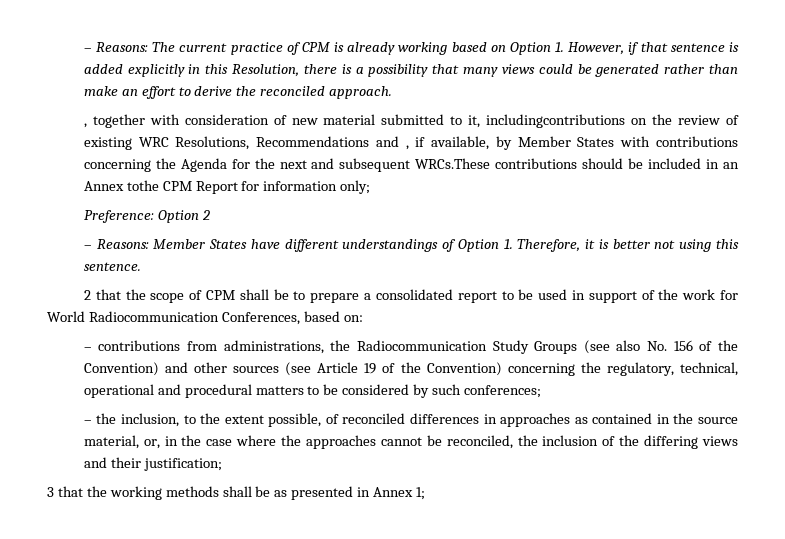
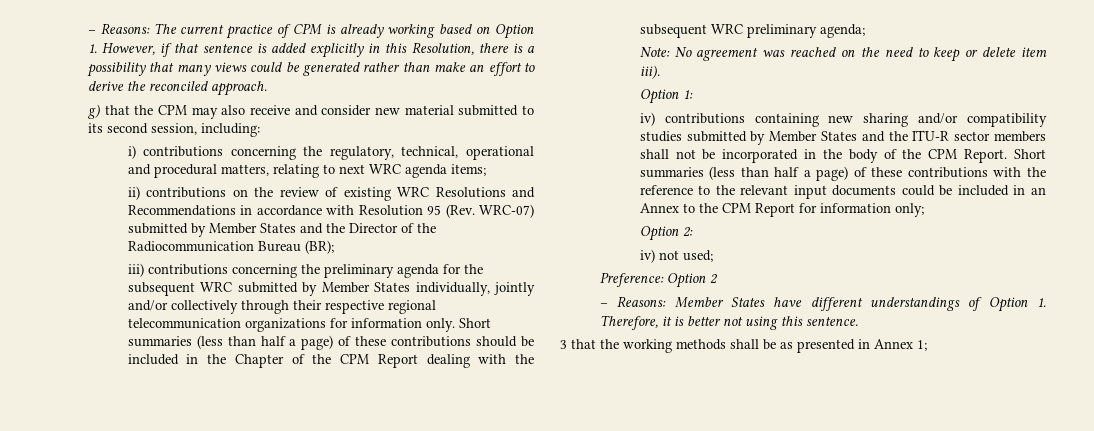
[83,114,626,128] , together with consideration of new material submitted to it, includingcontributions -> [87,104,534,119] [87,123,260,137] [127,145,534,160] [127,164,486,178] [127,186,227,200] g) that the CPM may also receive and consider new material submitted to its second session, including: // i) contributions concerning the regulatory, technical, operational and procedural matters, relating to next WRC agenda items; // ii) contributions
[175,136,739,150] [83,158,491,172] Resolutions, Recommendations and , if available, by Member States with contributions concerning the Agenda for the next and subsequent WRCs.These -> [435,187,536,198] [127,204,534,218] [127,223,436,237] [127,240,334,254] [127,263,483,278] [127,282,535,296] [127,300,436,314] [127,318,491,332] [127,335,387,350] Resolutions and Recommendations in accordance with Resolution 95 (Rev. WRC-07) submitted by Member States and the Director of the Radiocommunication Bureau (BR); // iii) contributions concerning the preliminary agenda for the subsequent WRC submitted by Member States individually, jointly and/or collectively through their respective regional telecommunication organizations for information only. Short summaries (less than half a page) of these
[723,162,740,169] [83,180,159,191] an Annex tothe -> [207,354,535,368] [639,24,865,38] [639,47,1047,62] [639,65,660,79] [639,89,693,104] [639,112,1047,127] [639,130,1046,145] [639,149,1046,163] [639,166,1046,181] [639,185,1046,199] [639,203,718,213] the Chapter of the CPM Report dealing with the subsequent WRC preliminary agenda; // Note: No agreement was reached on the need to keep or delete item iii). // Option 1: // iv) contributions containing new sharing and/or compatibility studies submitted by Member States and the ITU-R sector members shall not be incorporated in the body of the CPM Report. Short summaries (less than half a page) of these contributions with the reference to the relevant input documents could be included in an Annex to the
(371, 187) none -> [639,226,693,241] [639,249,713,263] // Option 2: // iv) not used;
[83,289,738,303] [47,311,363,325] [83,340,739,354] [83,362,739,376] [83,384,542,398] [83,413,738,427] [83,435,738,449] [83,457,222,471] // 2 that the scope of CPM shall be to prepare a consolidated report to be used in support of the work for World Radiocommunication Conferences, based on: // – contributions from administrations, the Radiocommunication Study Groups (see also No. 156 of the Convention) and other sources (see Article 19 of the Convention) concerning the regulatory, technical, operational and procedural matters to be considered by such conferences; // – the inclusion, to the extent possible, of reconciled differences in approaches as contained in the source material, or, in the case where the approaches cannot be reconciled, the inclusion of the differing views and their justification; -> (858, 321) none

